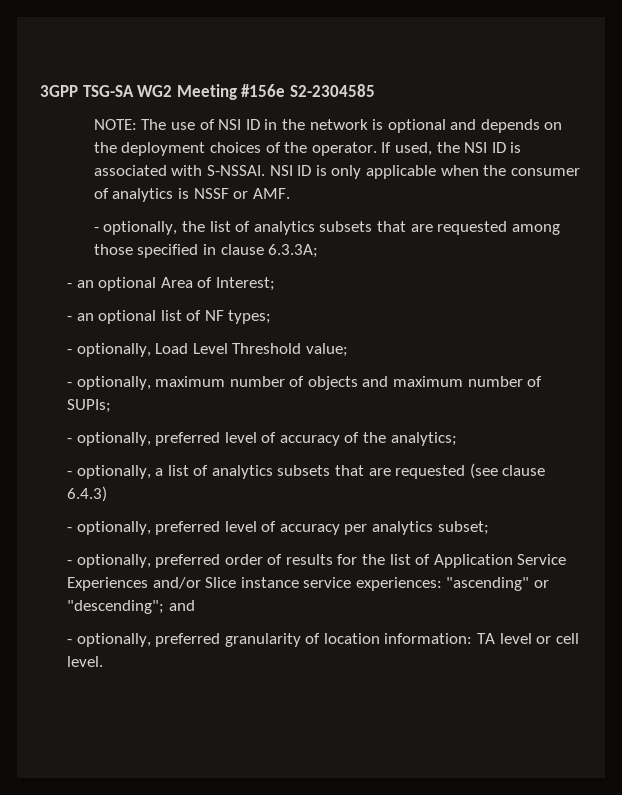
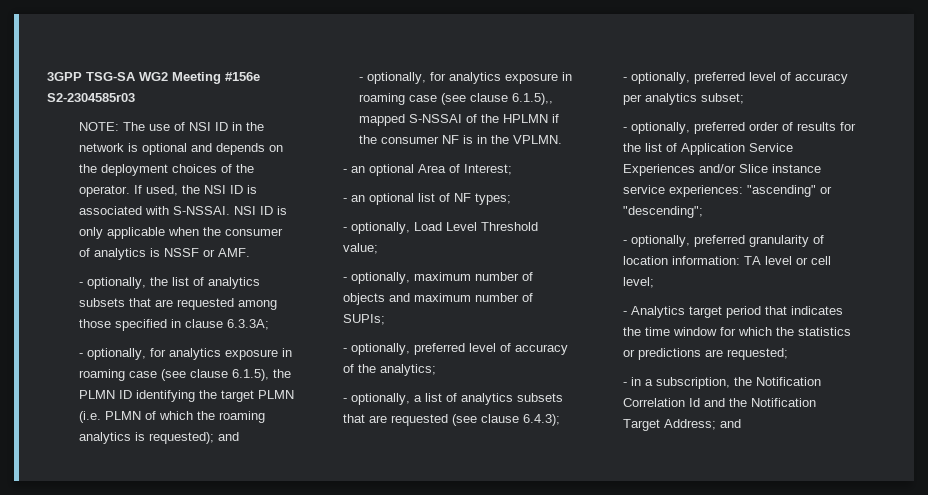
[289,84,375,97] S2-2304585 -> [47,93,135,102] S2-2304585r03
(319, 251) none -> [78,348,292,360] [78,369,291,381] [78,390,294,402] [78,411,265,423] [78,432,239,444] [358,72,572,84] [358,93,553,105] [358,114,559,126] [358,135,562,144] // - optionally, for analytics exposure in roaming case (see clause 6.1.5), the PLMN ID identifying the target PLMN (i.e. PLMN of which the roaming analytics is requested); and // - optionally, for analytics exposure in roaming case (see clause 6.1.5),, mapped S-NSSAI of the HPLMN if the consumer NF is in the VPLMN.
[66,486,107,502] 6.4.3) -> [522,414,560,426] 6.4.3);
[168,600,195,611] and -> (703, 212) none
[66,656,103,667] level. -> [622,277,654,288] [622,306,843,318] [622,327,851,336] [622,348,788,360] [622,377,821,389] [622,398,816,407] [622,419,741,431] level; // - Analytics target period that indicates the time window for which the statistics or predictions are requested; // - in a subscription, the Notification Correlation Id and the Notification Target Address; and

